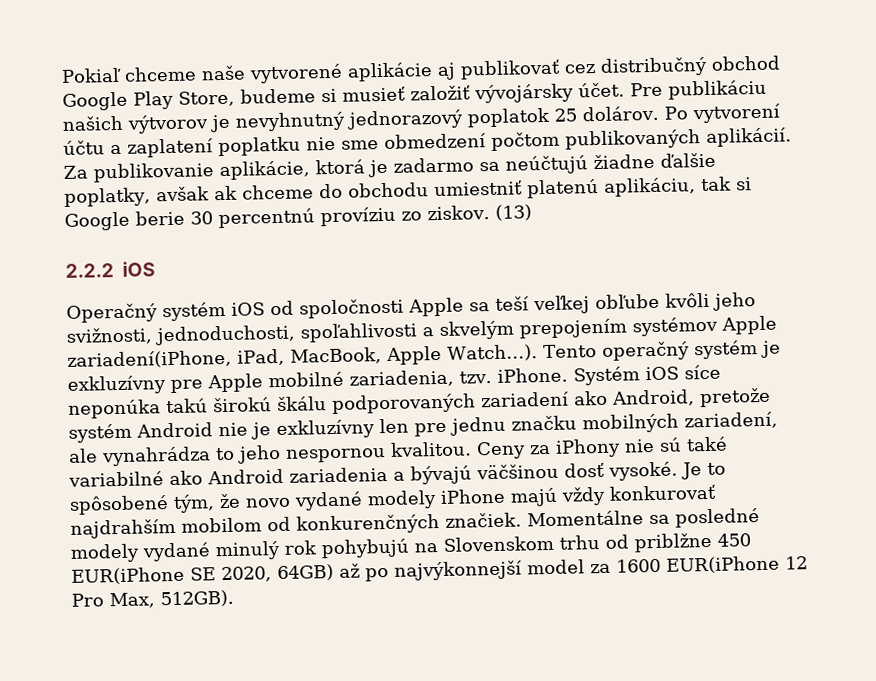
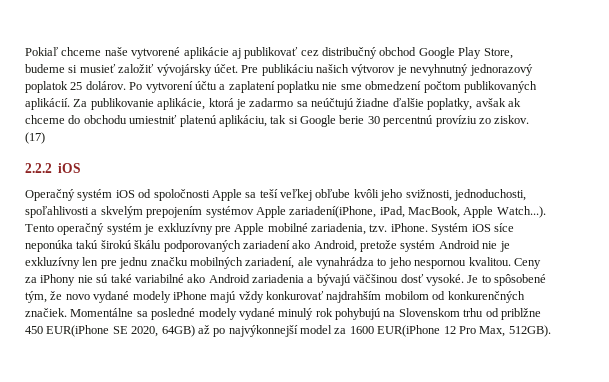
[494,204,532,221] (13) -> [25,132,45,144] (17)

